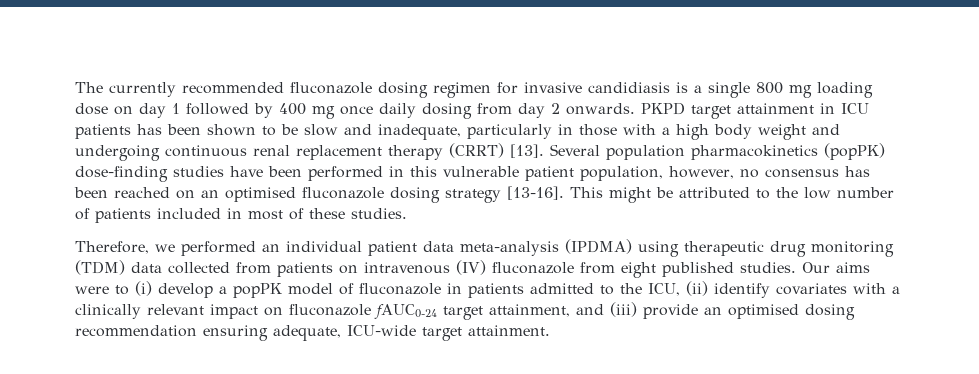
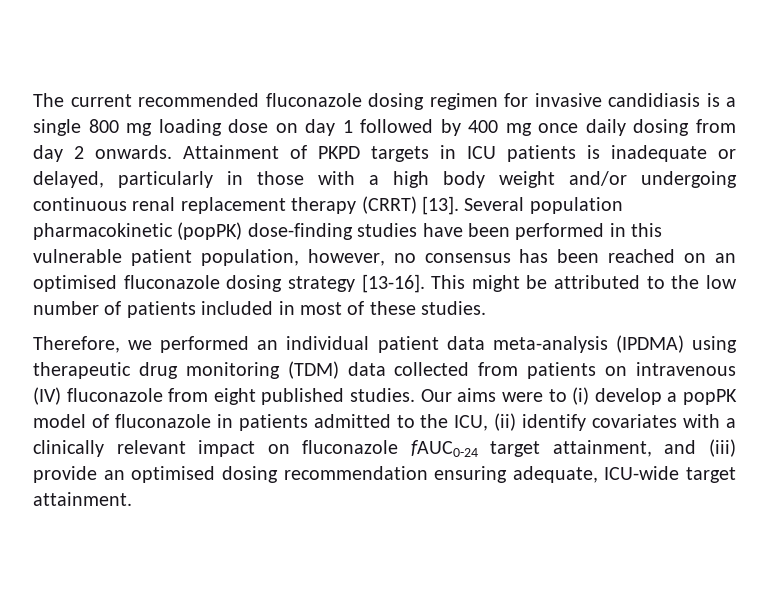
[109,82,176,97] currently -> [70,94,132,107] current
[641,102,869,119] [75,124,461,140] PKPD target attainment in ICU patients has been shown to be slow and inadequate, -> [183,145,736,162] [33,171,104,188] Attainment of PKPD targets in ICU patients is inadequate or delayed,
[812,124,840,135] and -> [569,171,627,186] and/or
[691,145,818,160] pharmacokinetics -> [33,223,173,240] pharmacokinetic

